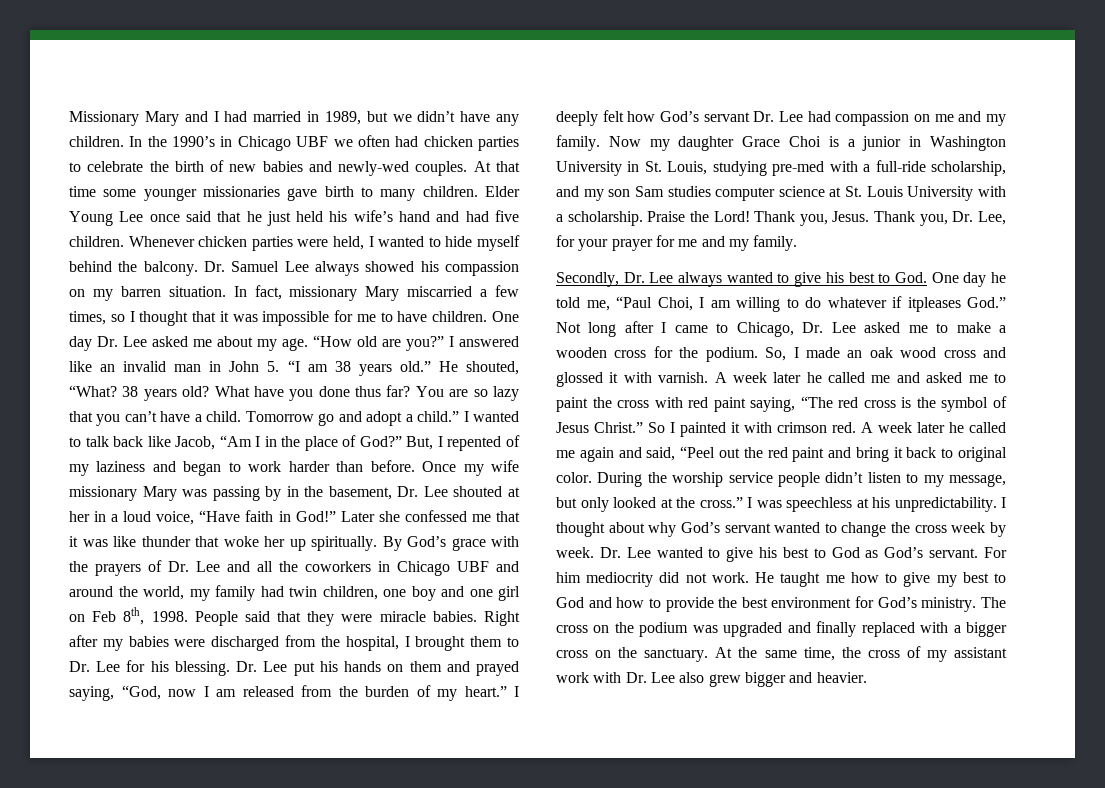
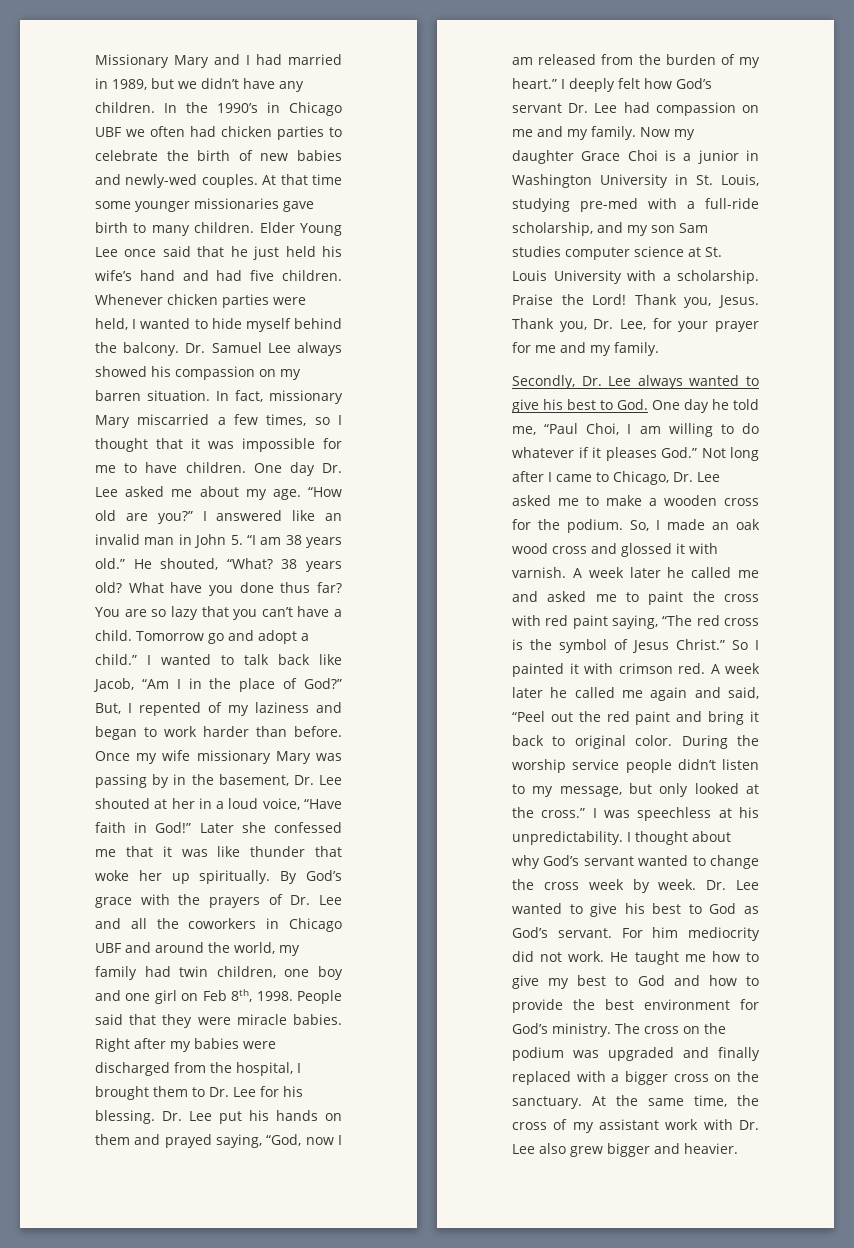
[907,297,961,312] itpleases -> [592,447,657,461] it pleases

